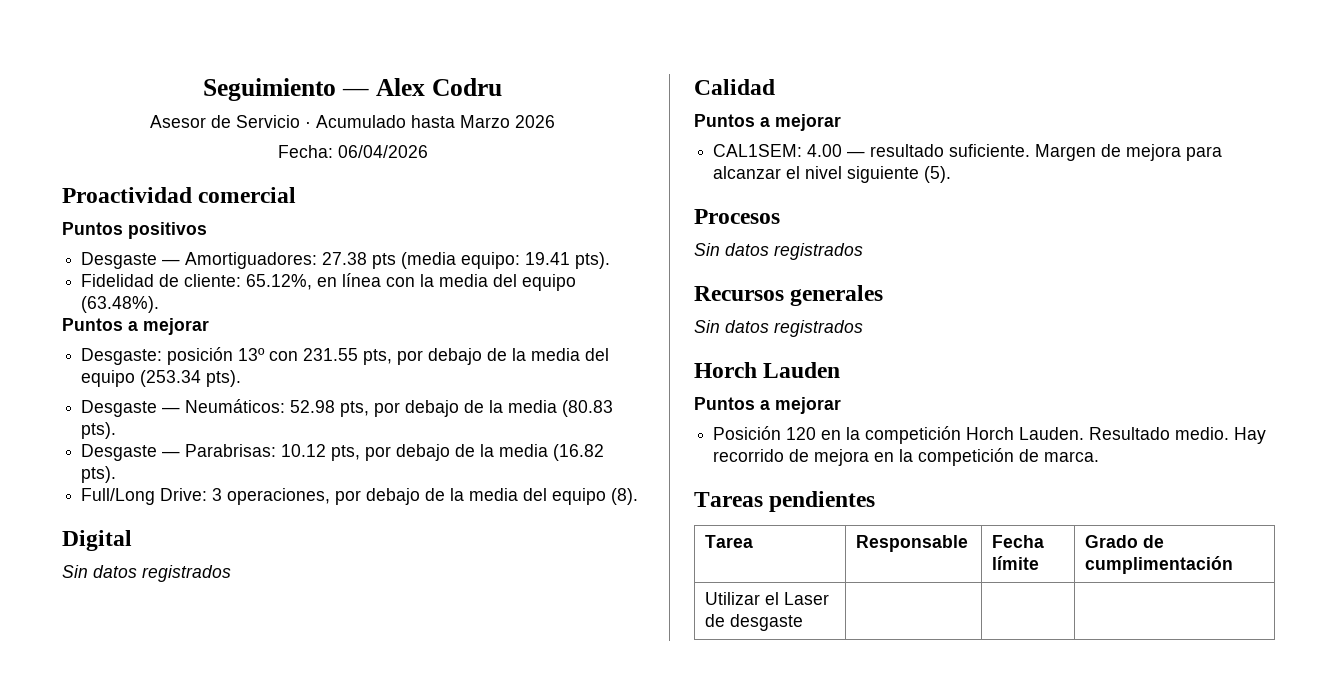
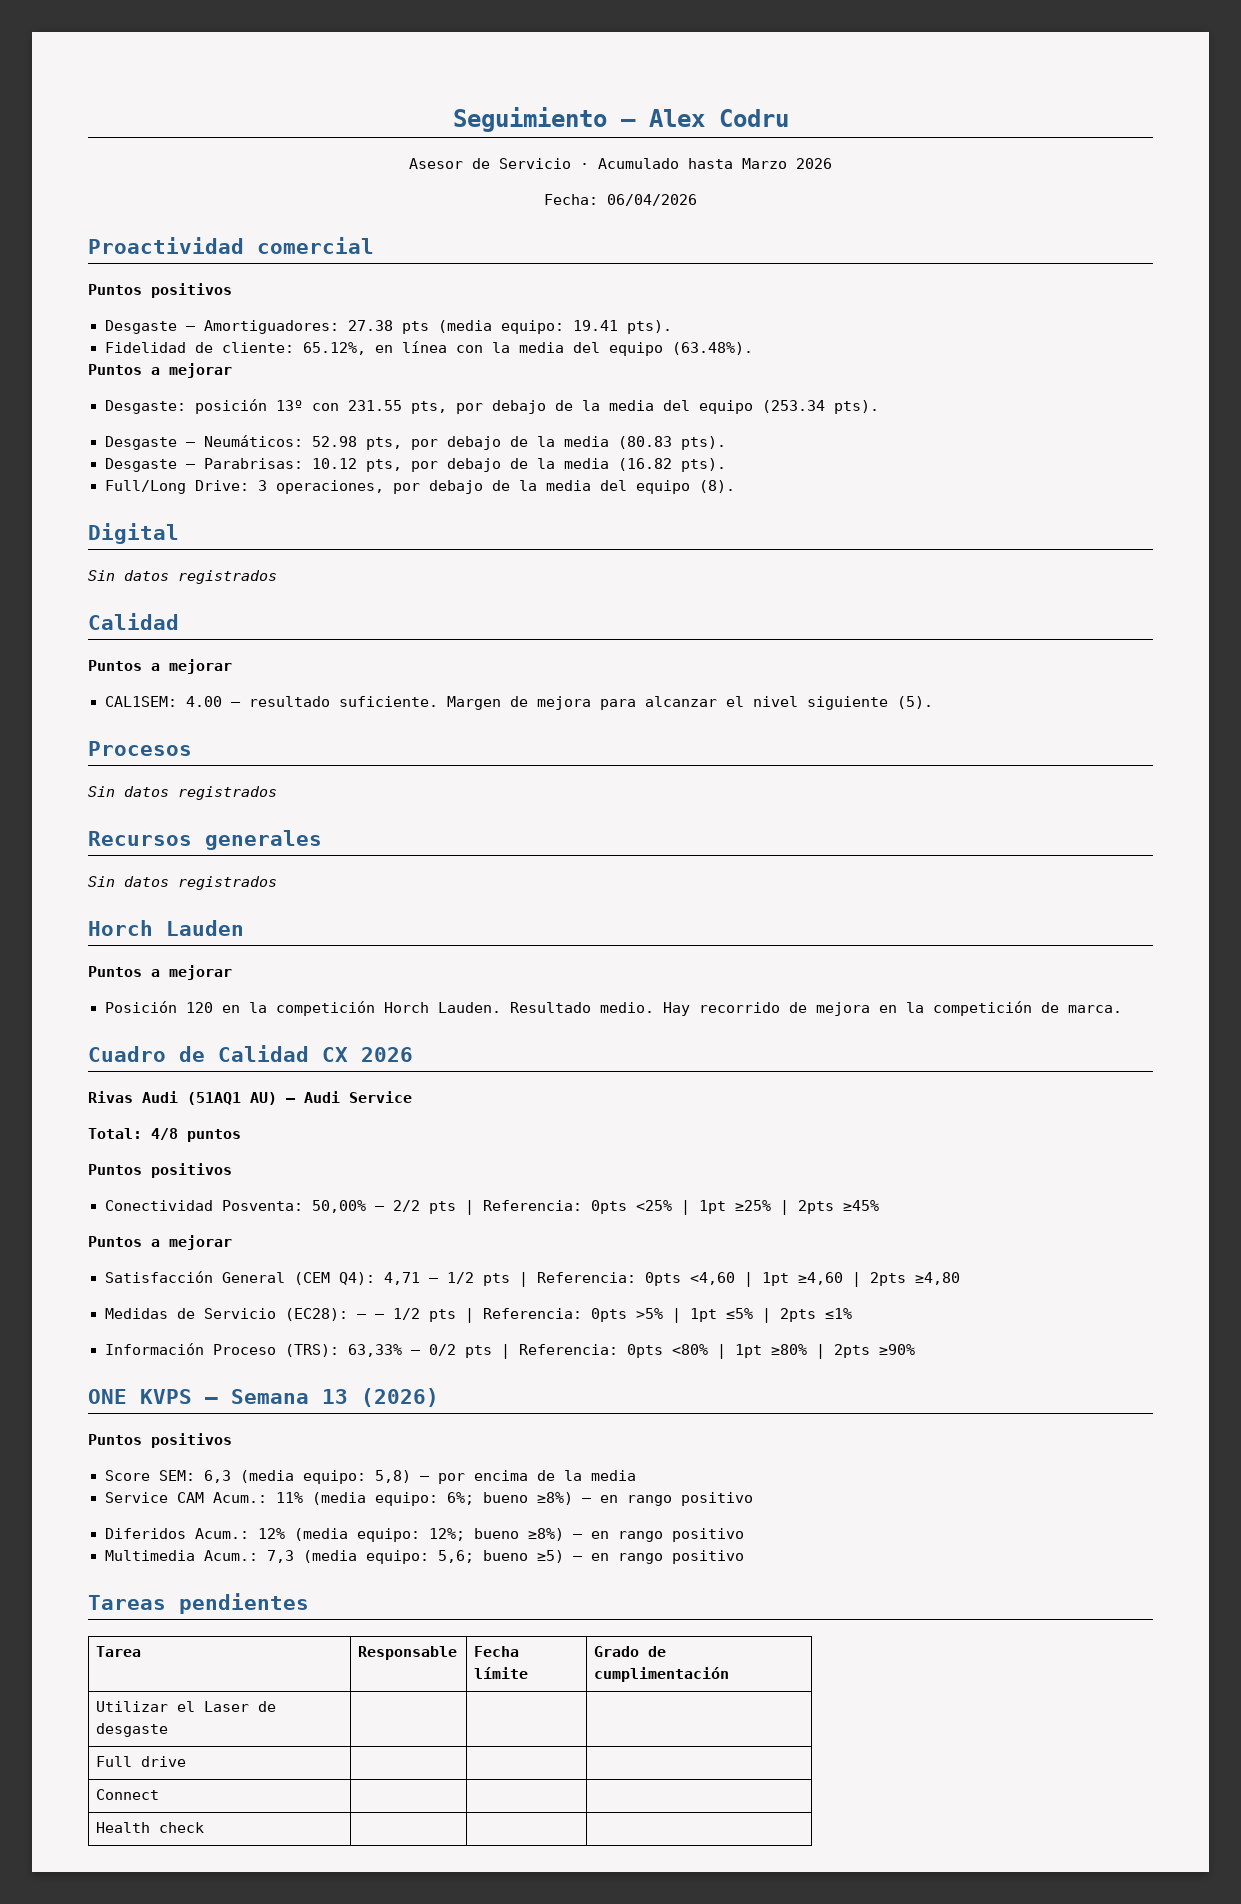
(1100, 456) none -> [88,1045,413,1062] [88,1091,412,1105] [88,1128,241,1142] [88,1163,232,1178] [104,1200,879,1215] [88,1235,232,1250] [104,1271,960,1287] [104,1308,852,1323] [104,1343,915,1359] [88,1388,439,1407] [88,1433,232,1448] [104,1470,636,1484] [104,1492,753,1506] [104,1528,744,1542] [104,1550,744,1564] // Cuadro de Calidad CX 2026 // Rivas Audi (51AQ1 AU) — Audi Service // Total: 4/8 puntos // Puntos positivos // Conectividad Posventa: 50,00% — 2/2 pts | Referencia: 0pts <25% | 1pt ≥25% | 2pts ≥45% // Puntos a mejorar // Satisfacción General (CEM Q4): 4,71 — 1/2 pts | Referencia: 0pts <4,60 | 1pt ≥4,60 | 2pts ≥4,80 // Medidas de Servicio (EC28): — — 1/2 pts | Referencia: 0pts >5% | 1pt ≤5% | 2pts ≤1% // Información Proceso (TRS): 63,33% — 0/2 pts | Referencia: 0pts <80% | 1pt ≥80% | 2pts ≥90% // ONE KVPS — Semana 13 (2026) // Puntos positivos // Score SEM: 6,3 (media equipo: 5,8) — por encima de la media // Service CAM Acum.: 11% (media equipo: 6%; bueno ≥8%) — en rango positivo // Diferidos Acum.: 12% (media equipo: 12%; bueno ≥8%) — en rango positivo // Multimedia Acum.: 7,3 (media equipo: 5,6; bueno ≥5) — en rango positivo
(804, 622) none -> [95,1756,186,1767] [95,1789,159,1800] [95,1822,204,1833] // Full drive | | | // Connect | | | // Health check | | |

